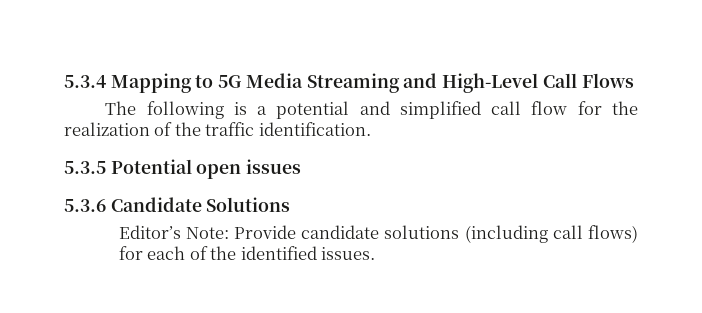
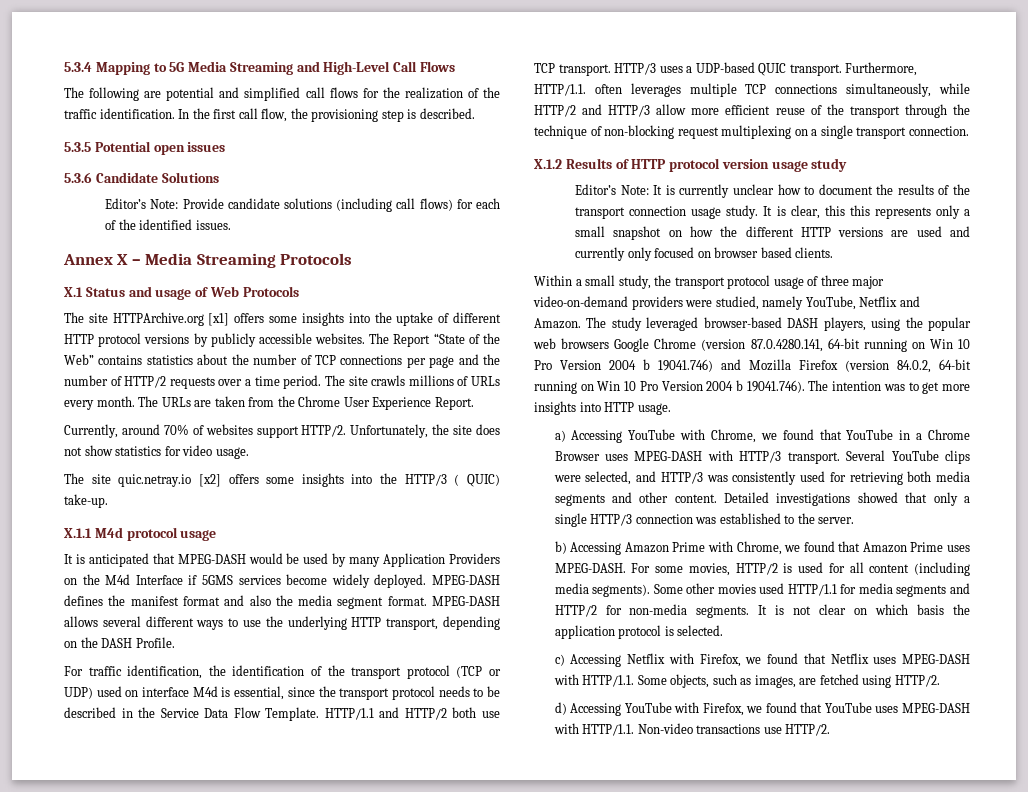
[233,102,268,115] is a -> [144,91,162,98] are
[531,101,568,115] flow -> [329,87,358,98] flows
(371, 129) none -> [178,108,475,122] In the first call flow, the provisioning step is described.
(376, 253) none -> [63,253,353,268] [64,286,299,300] [64,312,501,326] [64,333,501,347] [64,354,501,368] [64,375,501,389] [64,396,474,410] [64,424,500,438] [64,445,249,459] [64,473,500,487] [64,494,108,508] [64,527,217,541] [64,553,501,567] [64,574,500,588] [64,595,501,609] [64,616,501,630] [64,637,175,648] [64,665,502,679] [64,686,500,700] [64,707,500,721] [534,62,918,76] [534,83,970,97] [534,104,970,118] [534,125,969,139] [534,158,848,172] [575,184,971,198] [575,205,970,219] [575,226,970,240] [575,247,834,261] [534,275,885,289] [533,296,920,310] [534,317,972,331] [533,338,971,352] [534,359,971,373] [534,380,971,394] [534,401,671,415] [554,429,970,443] [554,450,970,464] [553,471,970,485] [554,492,970,506] [554,513,855,527] [554,541,970,555] [554,562,970,576] [554,583,970,597] [554,604,970,618] [554,625,724,639] [554,653,970,667] [553,674,940,688] [554,702,970,716] [553,723,831,736] // Annex X – Media Streaming Protocols // X.1 Status and usage of Web Protocols // The site HTTPArchive.org [x1] offers some insights into the uptake of different HTTP protocol versions by publicly accessible websites. The Report “State of the Web” contains statistics about the number of TCP connections per page and the number of HTTP/2 requests over a time period. The site crawls millions of URLs every month. The URLs are taken from the Chrome User Experience Report. // Currently, around 70% of websites support HTTP/2. Unfortunately, the site does not show statistics for video usage. // The site quic.netray.io [x2] offers some insights into the HTTP/3 ( QUIC) take-up. // X.1.1 M4d protocol usage // It is anticipated that MPEG-DASH would be used by many Application Providers on the M4d Interface if 5GMS services become widely deployed. MPEG-DASH defines the manifest format and also the media segment format. MPEG-DASH allows several different ways to use the underlying HTTP transport, depending on the DASH Profile. // For traffic identification, the identification of the transport protocol (TCP or UDP) used on interface M4d is essential, since the transport protocol needs to be described in the Service Data Flow Template. HTTP/1.1 and HTTP/2 both use TCP transport. HTTP/3 uses a UDP-based QUIC transport. Furthermore, HTTP/1.1. often leverages multiple TCP connections simultaneously, while HTTP/2 and HTTP/3 allow more efficient reuse of the transport through the technique of non-blocking request multiplexing on a single transport connection. // X.1.2 Results of HTTP protocol version usage study // Editor’s Note: It is currently unclear how to document the results of the transport connection usage study. It is clear, this this represents only a small snapshot on how the different HTTP versions are used and currently only focused on browser based clients. // Within a small study, the transport protocol usage of three major video-on-demand providers were studied, namely YouTube, Netflix and Amazon. The study leveraged browser-based DASH players, using the popular web browsers Google Chrome (version 87.0.4280.141, 64-bit running on Win 10 Pro Version 2004 b 19041.746) and Mozilla Firefox (version 84.0.2, 64-bit running on Win 10 Pro Version 2004 b 19041.746). The intention was to get more insights into HTTP usage. // a) Accessing YouTube with Chrome, we found that YouTube in a Chrome Browser uses MPEG-DASH with HTTP/3 transport. Several YouTube clips were selected, and HTTP/3 was consistently used for retrieving both media segments and other content. Detailed investigations showed that only a single HTTP/3 connection was established to the server. // b) Accessing Amazon Prime with Chrome, we found that Amazon Prime uses MPEG-DASH. For some movies, HTTP/2 is used for all content (including media segments). Some other movies used HTTP/1.1 for media segments and HTTP/2 for non-media segments. It is not clear on which basis the application protocol is selected. // c) Accessing Netflix with Firefox, we found that Netflix uses MPEG-DASH with HTTP/1.1. Some objects, such as images, are fetched using HTTP/2. // d) Accessing YouTube with Firefox, we found that YouTube uses MPEG-DASH with HTTP/1.1. Non-video transactions use HTTP/2.

